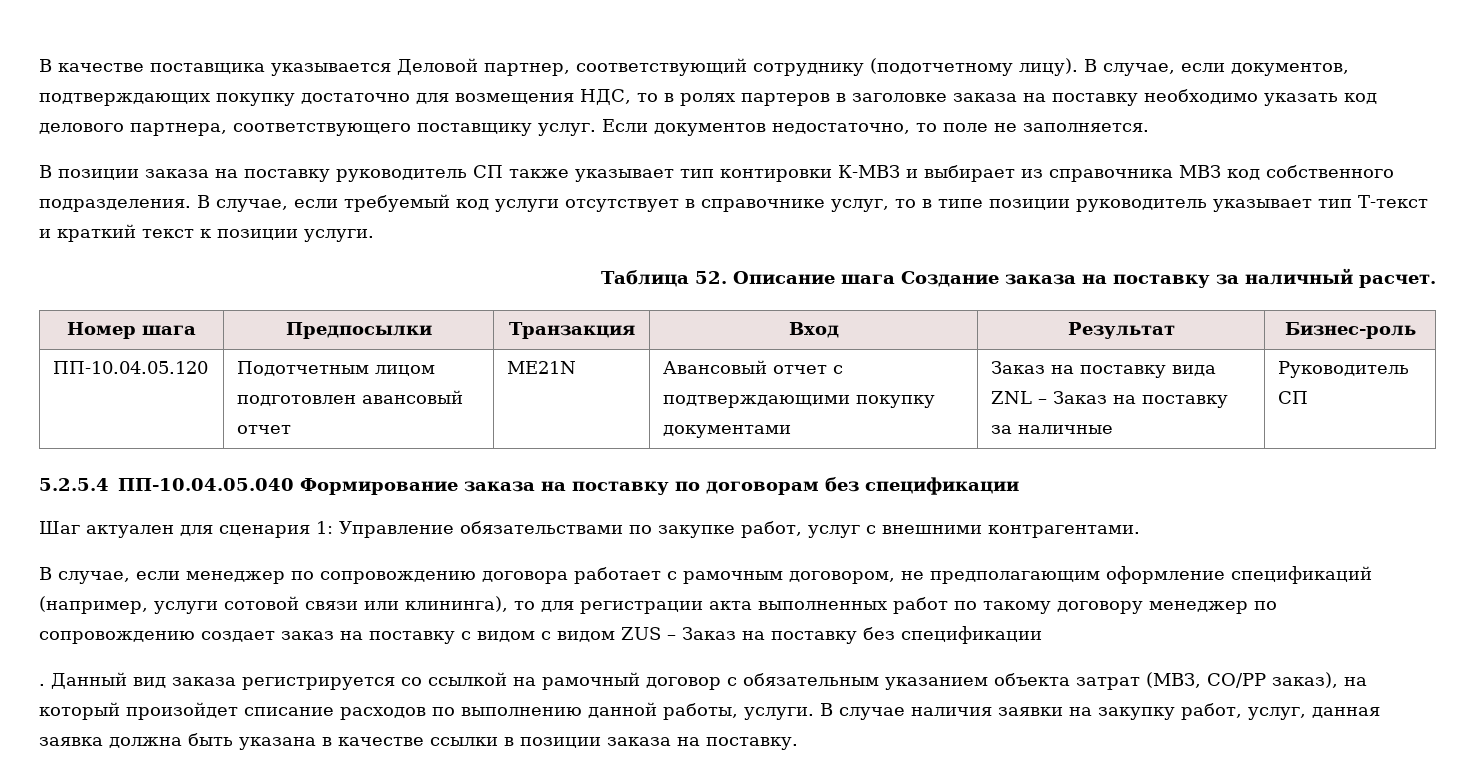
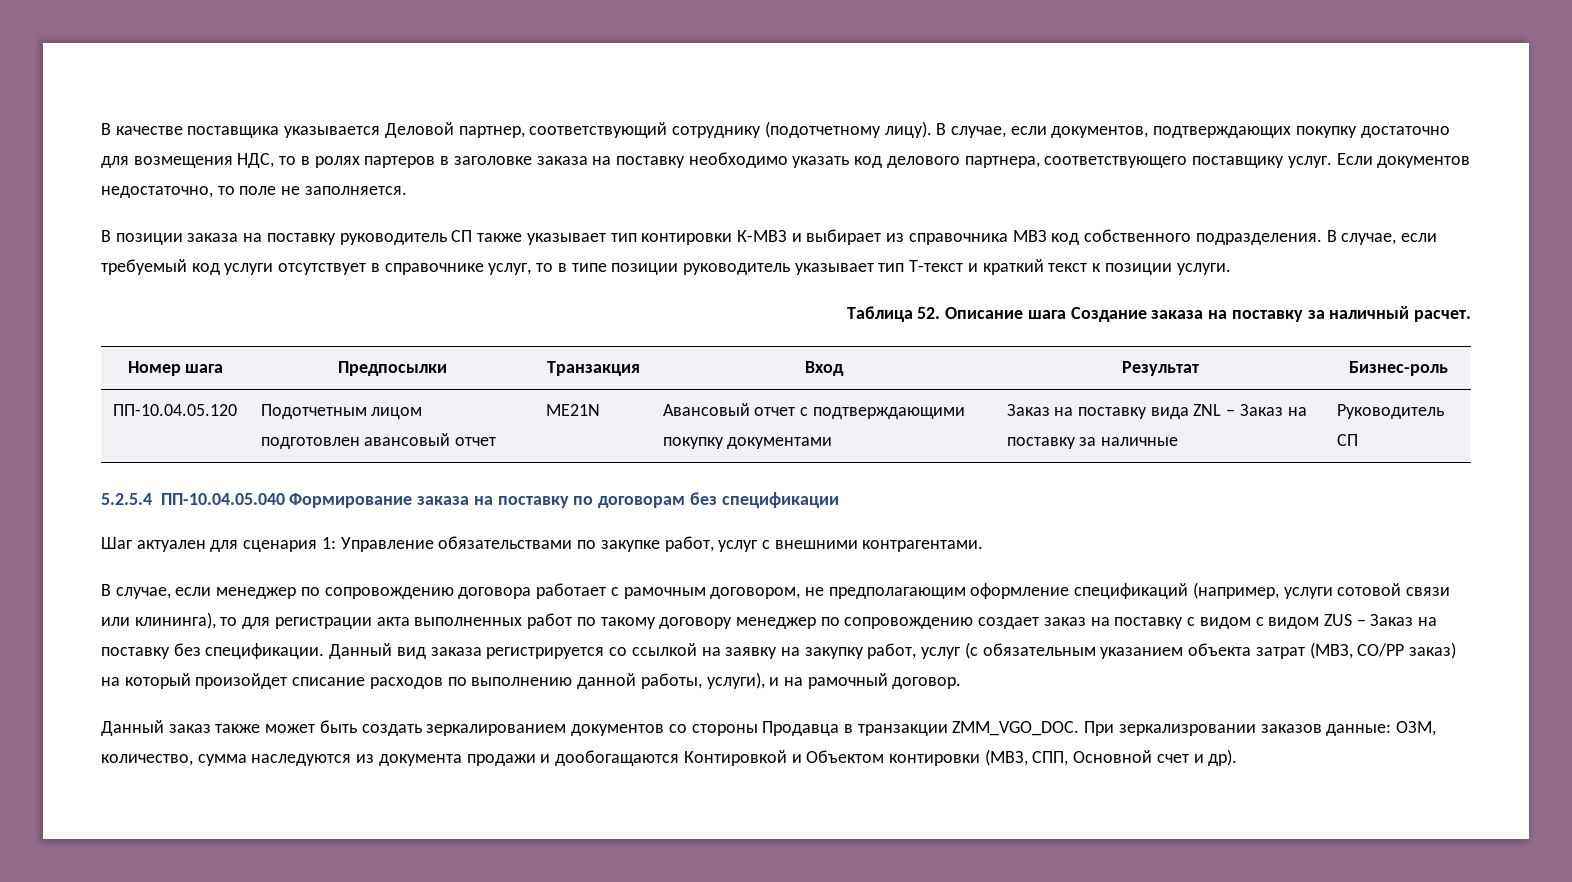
[901,626,1042,644] [39,684,45,686] спецификации // . -> [205,643,325,659] спецификации.
[542,672,737,690] рамочный договор с -> [725,642,978,659] заявку на закупку работ, услуг (с
[1272,672,1338,688] заказ), -> [1408,642,1456,659] заказ)
[744,703,1380,720] [39,733,798,750] услуги. В случае наличия заявки на закупку работ, услуг, данная заявка должна быть указана в качестве ссылки в позиции заказа на поставку. -> [706,672,962,689] [101,720,1437,736] [101,749,1238,766] услуги), и на рамочный договор. // Данный заказ также может быть создать зеркалированием документов со стороны Продавца в транзакции ZMM_VGO_DOC. При зеркализровании заказов данные: ОЗМ, количество, сумма наследуются из документа продажи и дообогащаются Контировкой и Объектом контировки (МВЗ, СПП, Основной счет и др).

